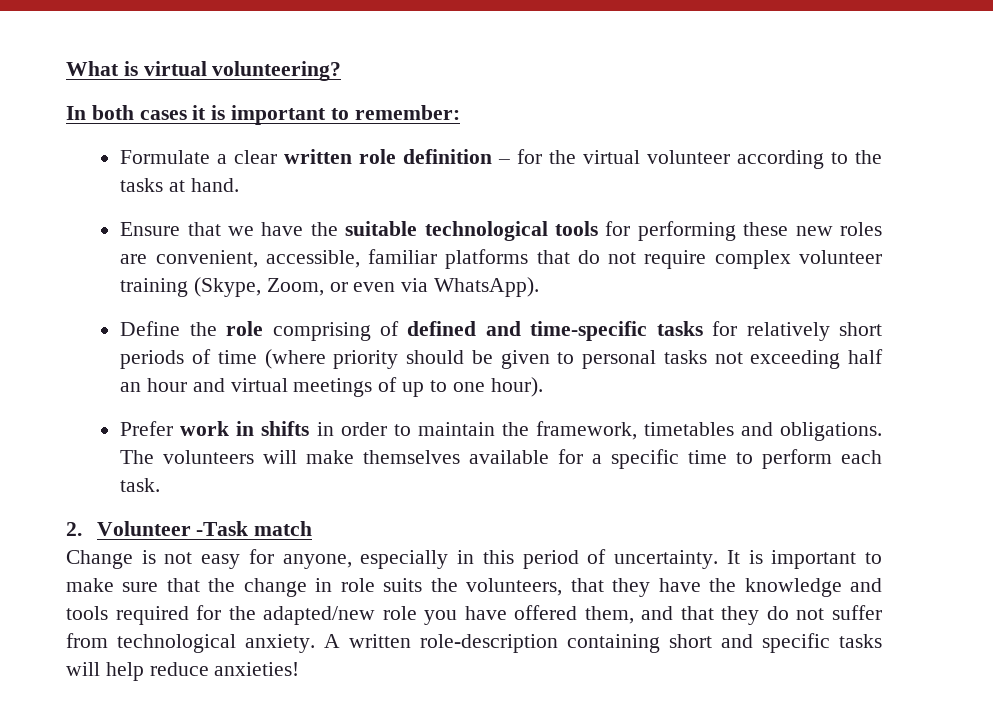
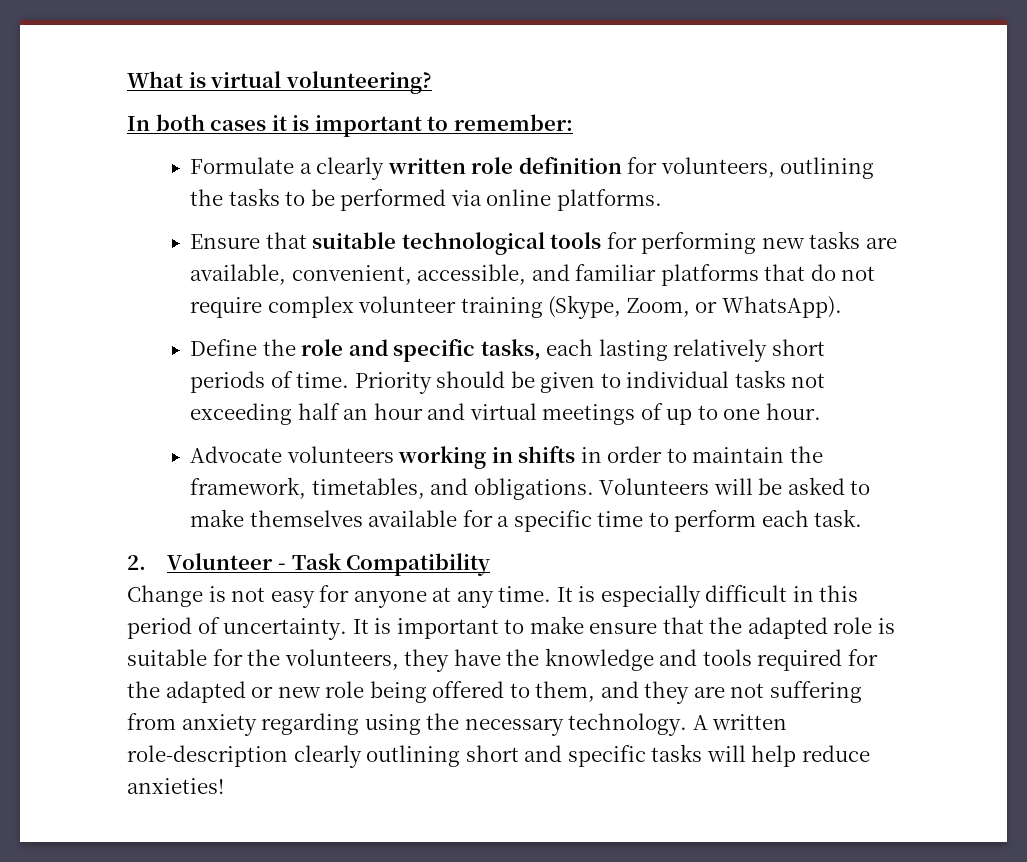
[234,150,278,164] clear -> [316,157,385,180] clearly
[498,149,882,169] [120,178,239,192] – for the virtual volunteer according to the tasks at hand. -> [627,157,875,179] [190,188,662,211] for volunteers, outlining the tasks to be performed via online platforms.
[228,222,338,236] we have the -> (307, 240) none
[743,222,883,236] [120,254,148,264] these new roles are -> [761,231,897,249] [190,264,287,285] new tasks are available,
(360, 259) none -> [531,264,570,281] and
[353,278,429,292] even via -> (718, 307) none
[272,321,738,341] comprising of defined and time-specific tasks for -> [348,339,668,362] and specific tasks, each lasting
[217,349,399,369] time (where priority -> [296,372,432,394] time. Priority
[582,350,657,369] personal -> [626,371,730,388] individual
[490,377,543,397] [120,421,230,436] hour). // Prefer work -> [765,403,821,420] [190,446,487,469] hour. // Advocate volunteers working
[643,422,734,436] timetables -> [311,478,425,499] timetables,
[120,450,298,464] The volunteers will -> [599,477,871,495] Volunteers will be asked to
[196,521,313,536] -Task match -> [277,553,491,576] - Task Compatibility
[282,550,449,569] anyone, especially -> [353,585,788,608] anyone at any time. It is especially difficult
[122,582,159,592] sure -> [589,622,658,634] ensure
[243,578,423,597] change in role suits -> [747,617,895,639] [127,649,243,666] adapted role is suitable for
[570,578,604,592] that -> (399, 659) none
[263,605,882,625] [66,633,315,653] adapted/new role you have offered them, and that they do not suffer from technological anxiety. -> [165,681,862,704] [127,713,688,736] adapted or new role being offered to them, and they are not suffering from anxiety regarding using the necessary technology.
[567,634,660,653] containing -> [293,745,461,768] clearly outlining

